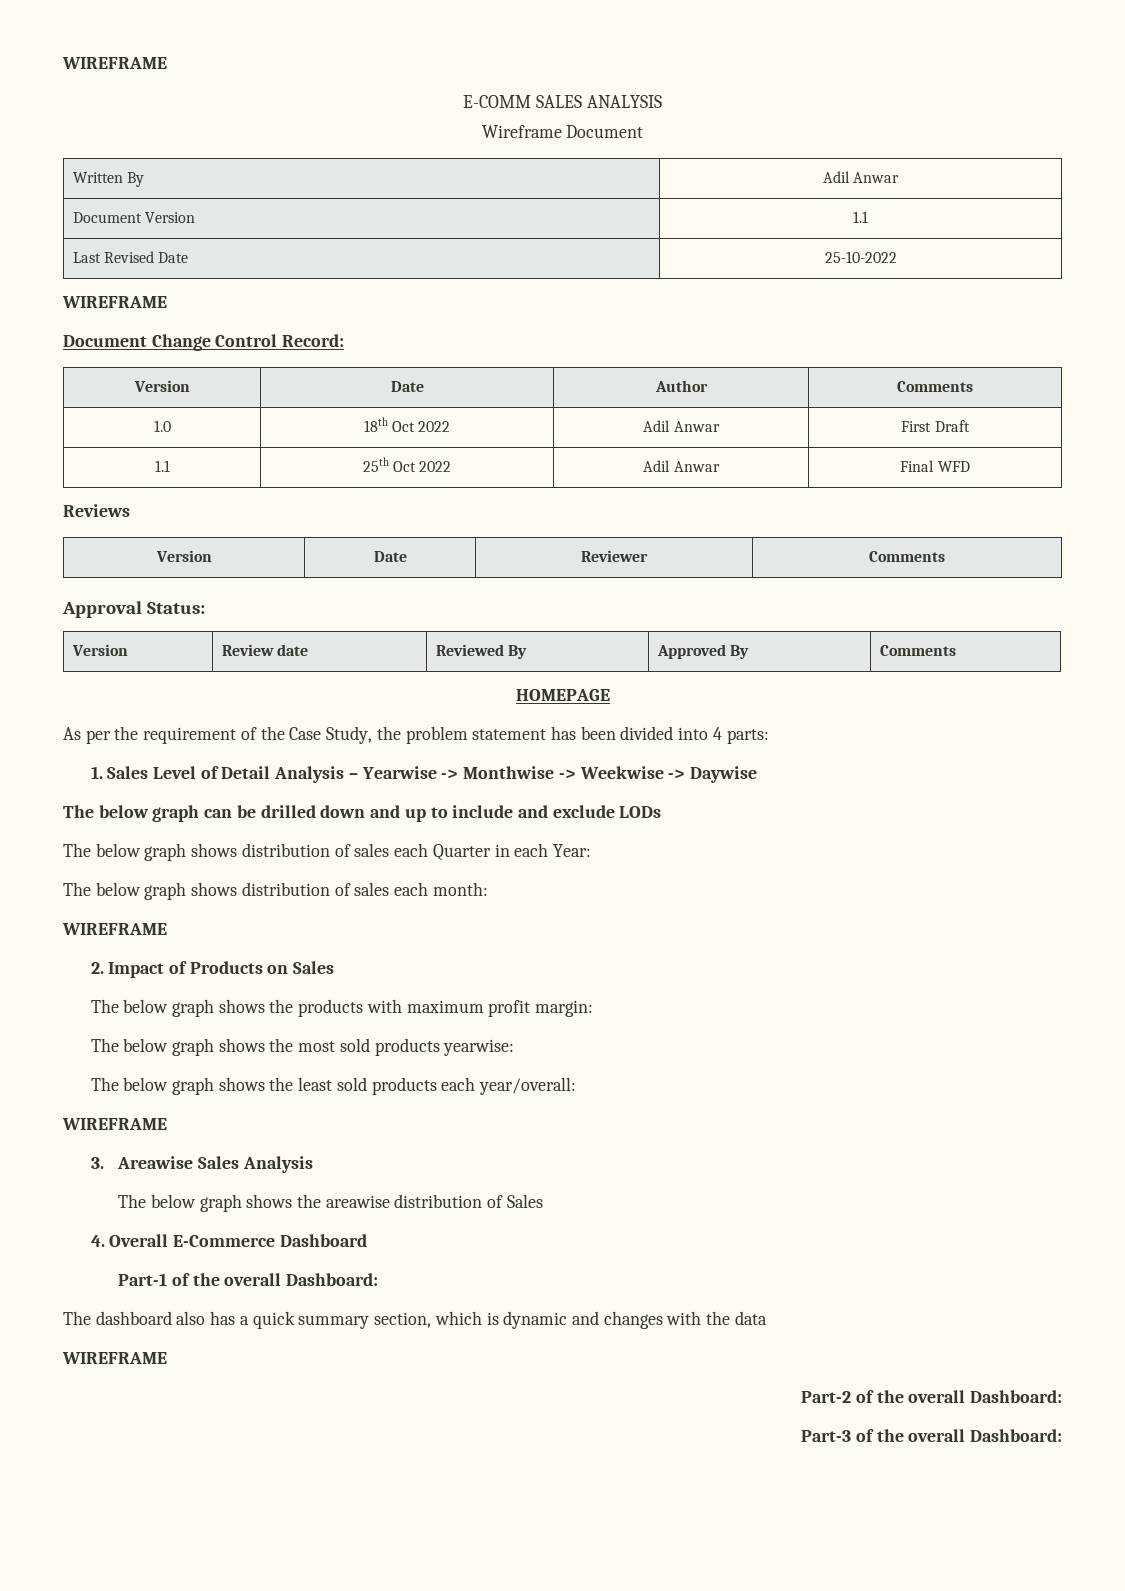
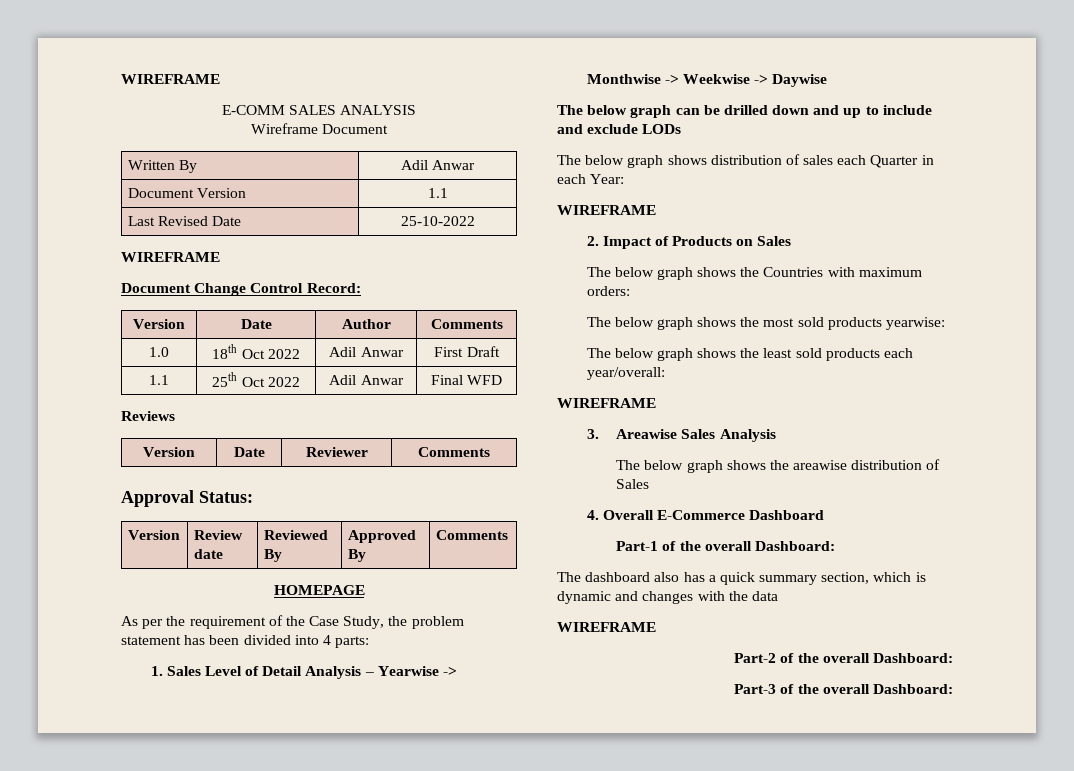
[63,882,488,900] // The below graph shows distribution of sales each month: -> (625, 179) none
[298,999,364,1017] products -> [763,267,824,277] Countries
[488,1000,594,1017] profit margin: -> [586,286,630,296] orders:

